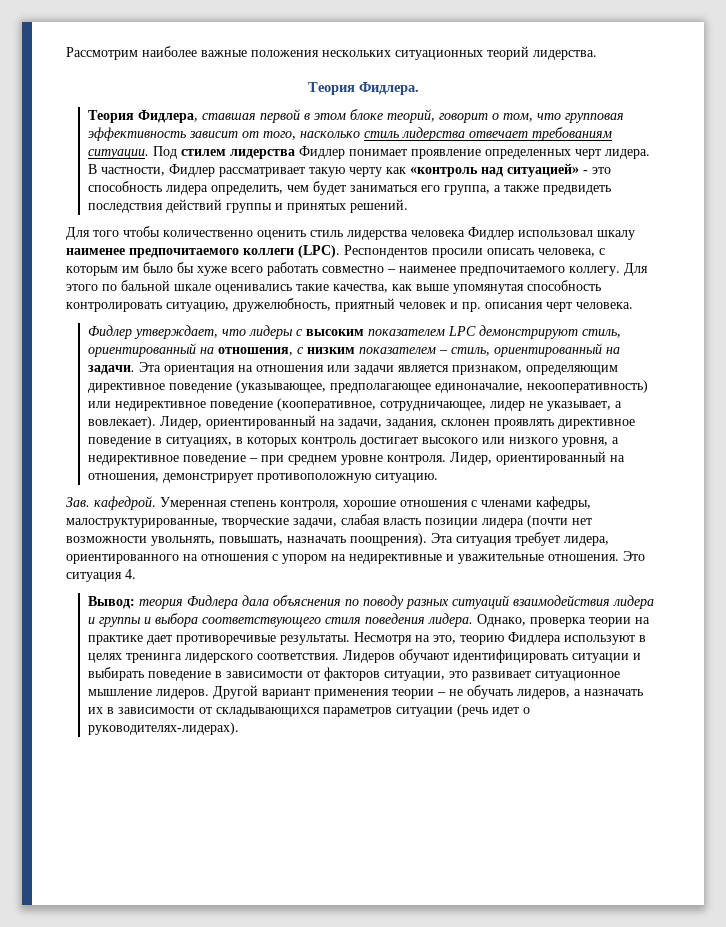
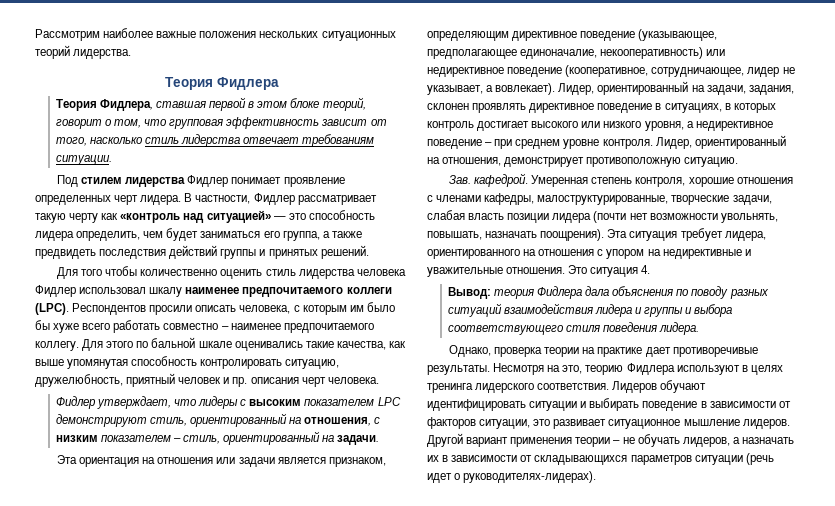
[358,82,419,95] Фидлера. -> [216,77,279,90] Фидлера
(149, 154) none -> (112, 160) //
[582,170,588,174] - -> [273,216,286,220] —
(135, 370) none -> (380, 440) //
(473, 620) none -> (700, 328) //

